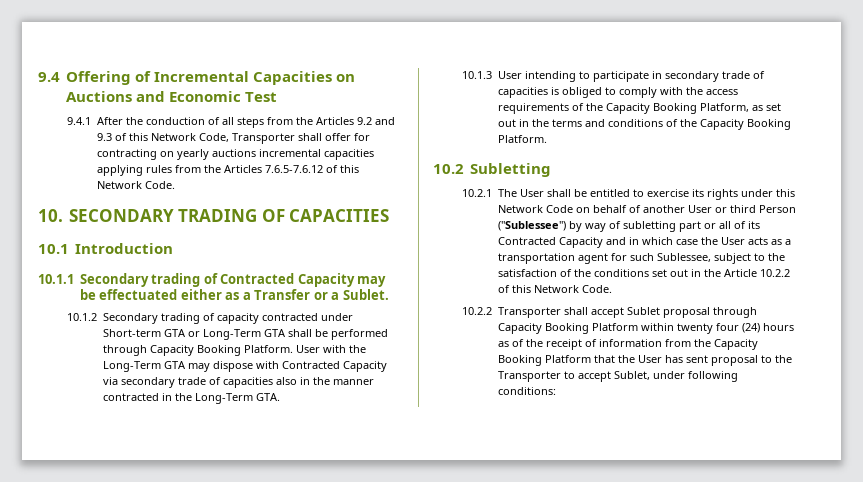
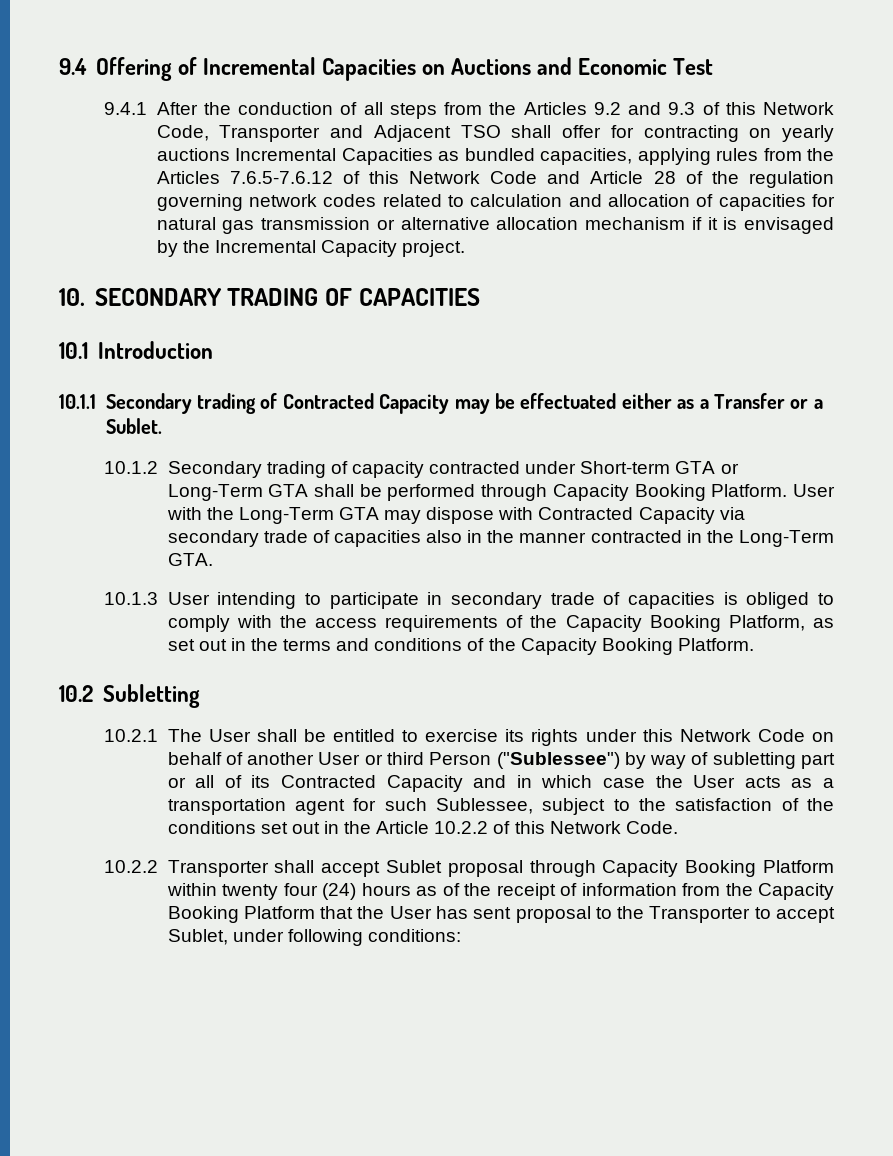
(295, 138) none -> [330,125,501,142] and Adjacent TSO
[258,149,374,160] incremental capacities -> [235,148,633,165] Incremental Capacities as bundled capacities,
[144,181,175,189] Code. -> [490,171,834,188] [156,194,836,211] [156,217,835,234] [156,240,466,257] Code and Article 28 of the regulation governing network codes related to calculation and allocation of capacities for natural gas transmission or alternative allocation mechanism if it is envisaged by the Incremental Capacity project.

